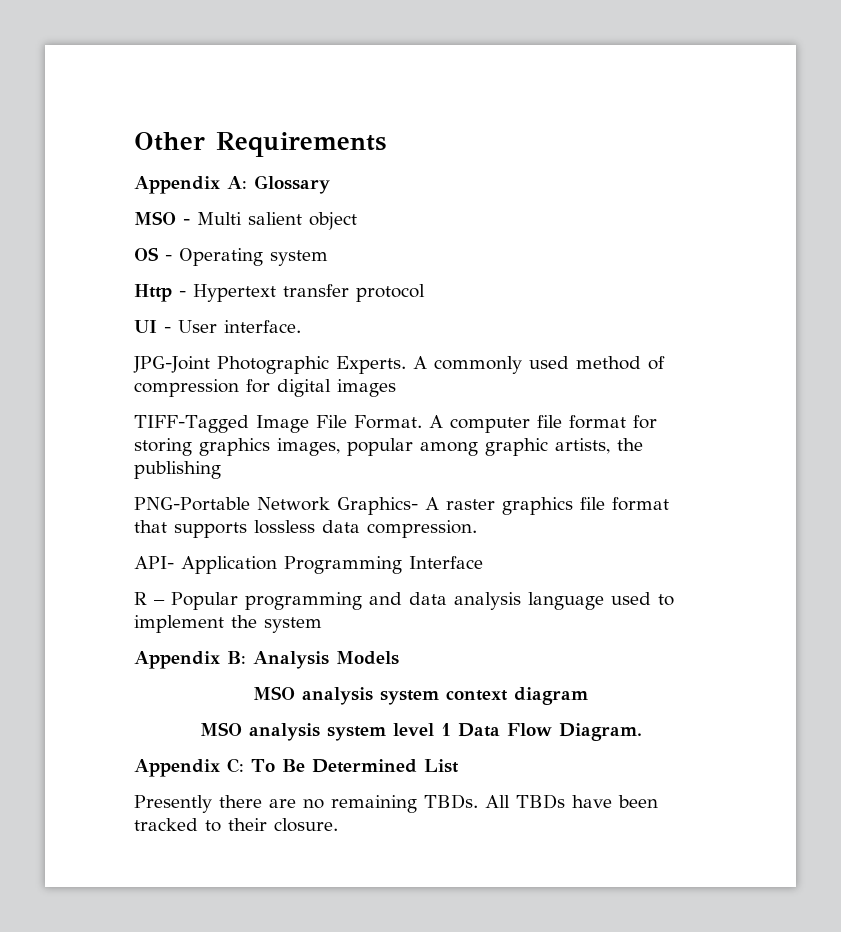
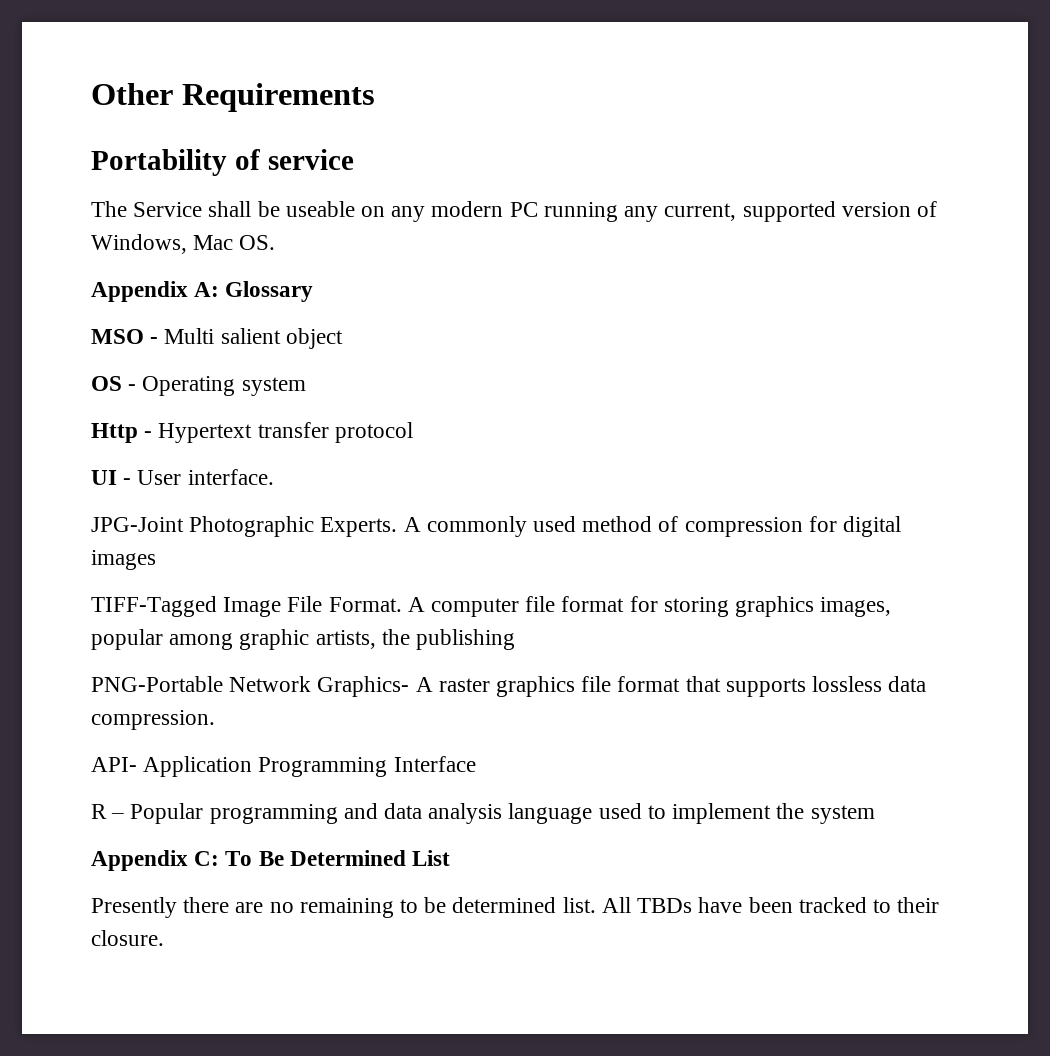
(386, 144) none -> [91,149,354,176] [91,201,937,222] [91,234,276,254] // Portability of service // The Service shall be useable on any modern PC running any current, supported version of Windows, Mac OS.
[134,651,399,669] [253,686,588,705] [199,722,642,741] // Appendix B: Analysis Models // MSO analysis system context diagram // MSO analysis system level 1 Data Flow Diagram. -> (875, 814) none
[424,794,478,809] TBDs. -> [400,897,596,913] to be determined list.

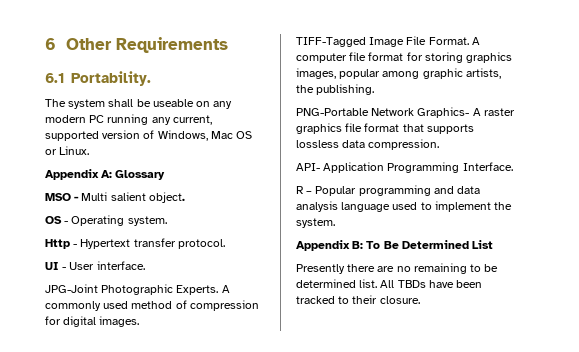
(91, 94) none -> [45,38,56,50] 6
[91,149,354,176] Portability of service -> [45,71,151,86] 6.1 Portability.
[133,202,203,217] Service -> [68,99,106,109] system
[239,235,276,250] OS. -> [236,131,253,139] [45,146,90,155] OS or Linux.
[285,328,343,349] object -> [148,192,185,203] object.
[241,377,306,396] system -> [127,216,167,226] system.
[334,422,413,443] protocol -> [177,239,225,249] protocol.
[91,550,156,570] images -> [99,316,140,327] images.
[416,629,516,650] publishing -> [316,84,375,95] publishing.
[393,756,476,772] Interface -> [462,162,513,171] Interface.
[810,805,875,824] [91,850,220,871] system // Appendix C: -> [296,218,335,228] [296,240,364,251] system. // Appendix B:

